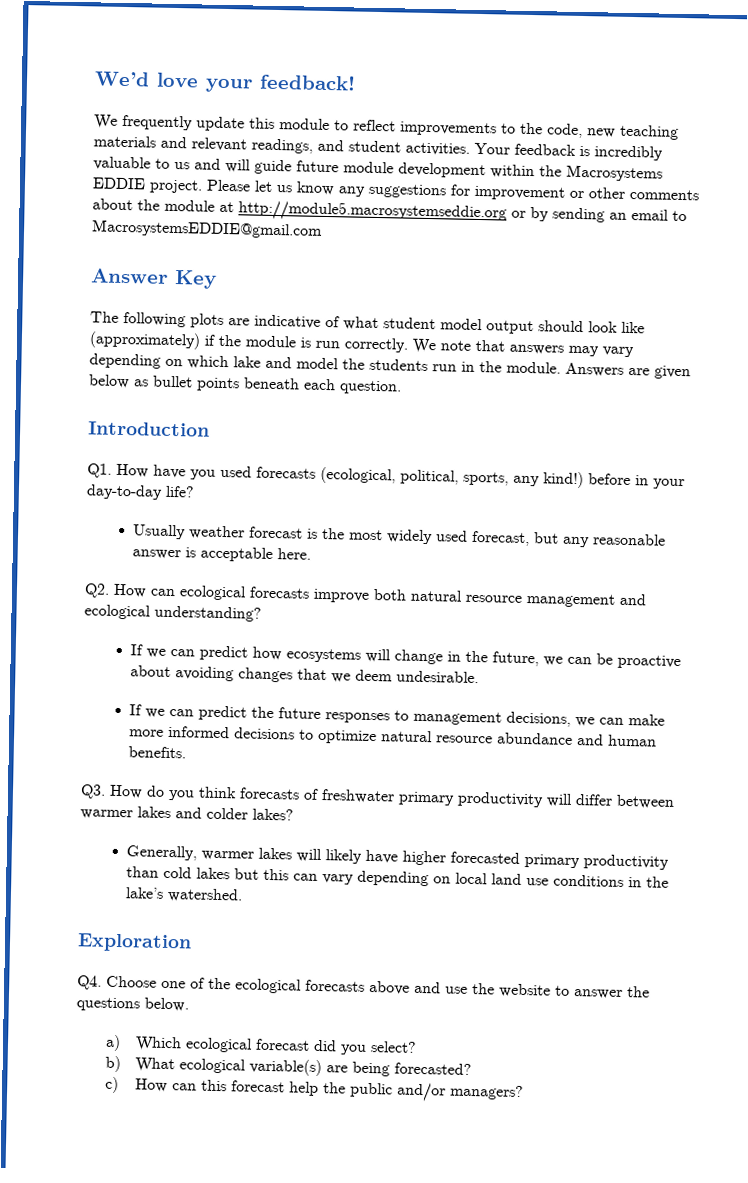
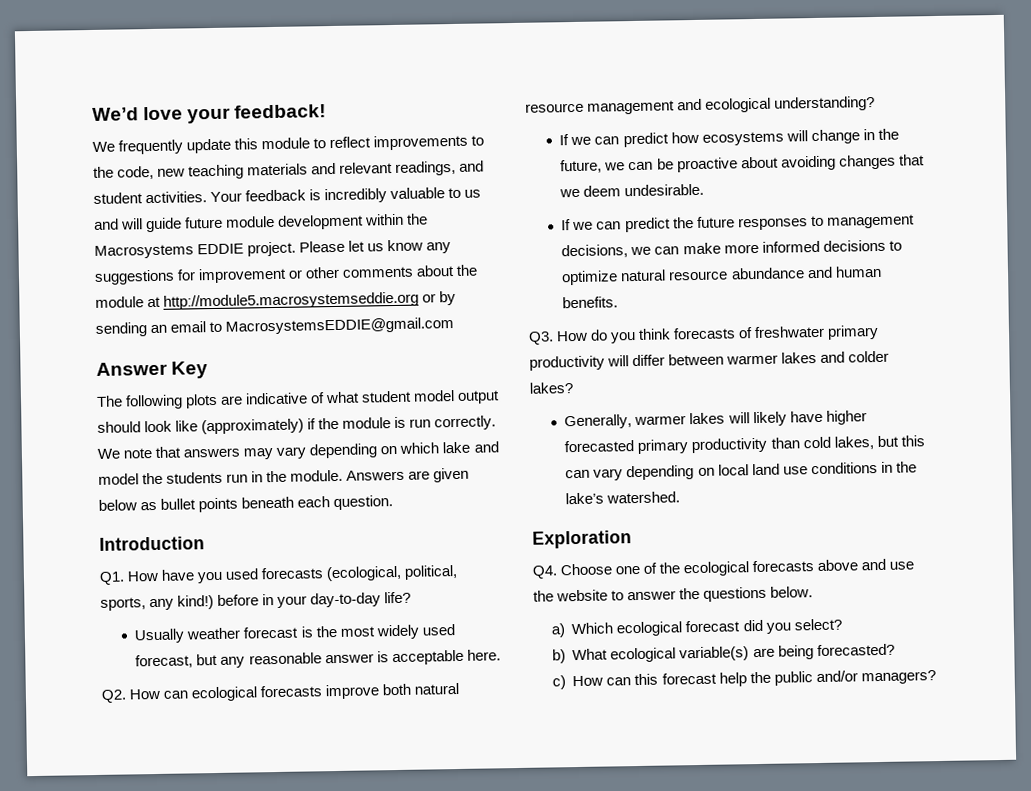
[196,867,231,880] lakes -> [833,436,874,450] lakes,

